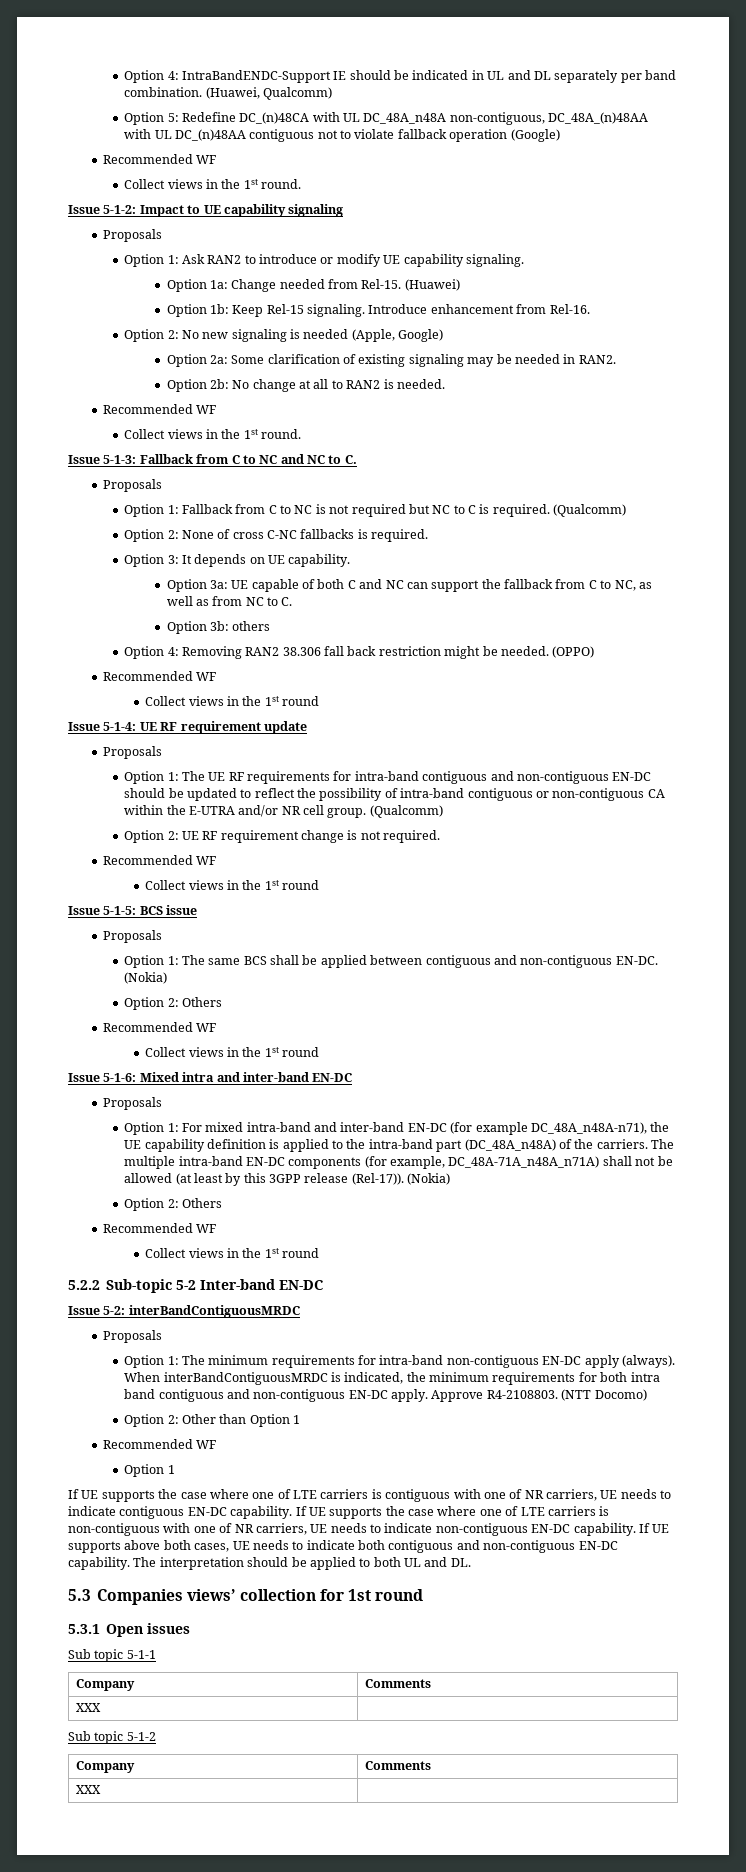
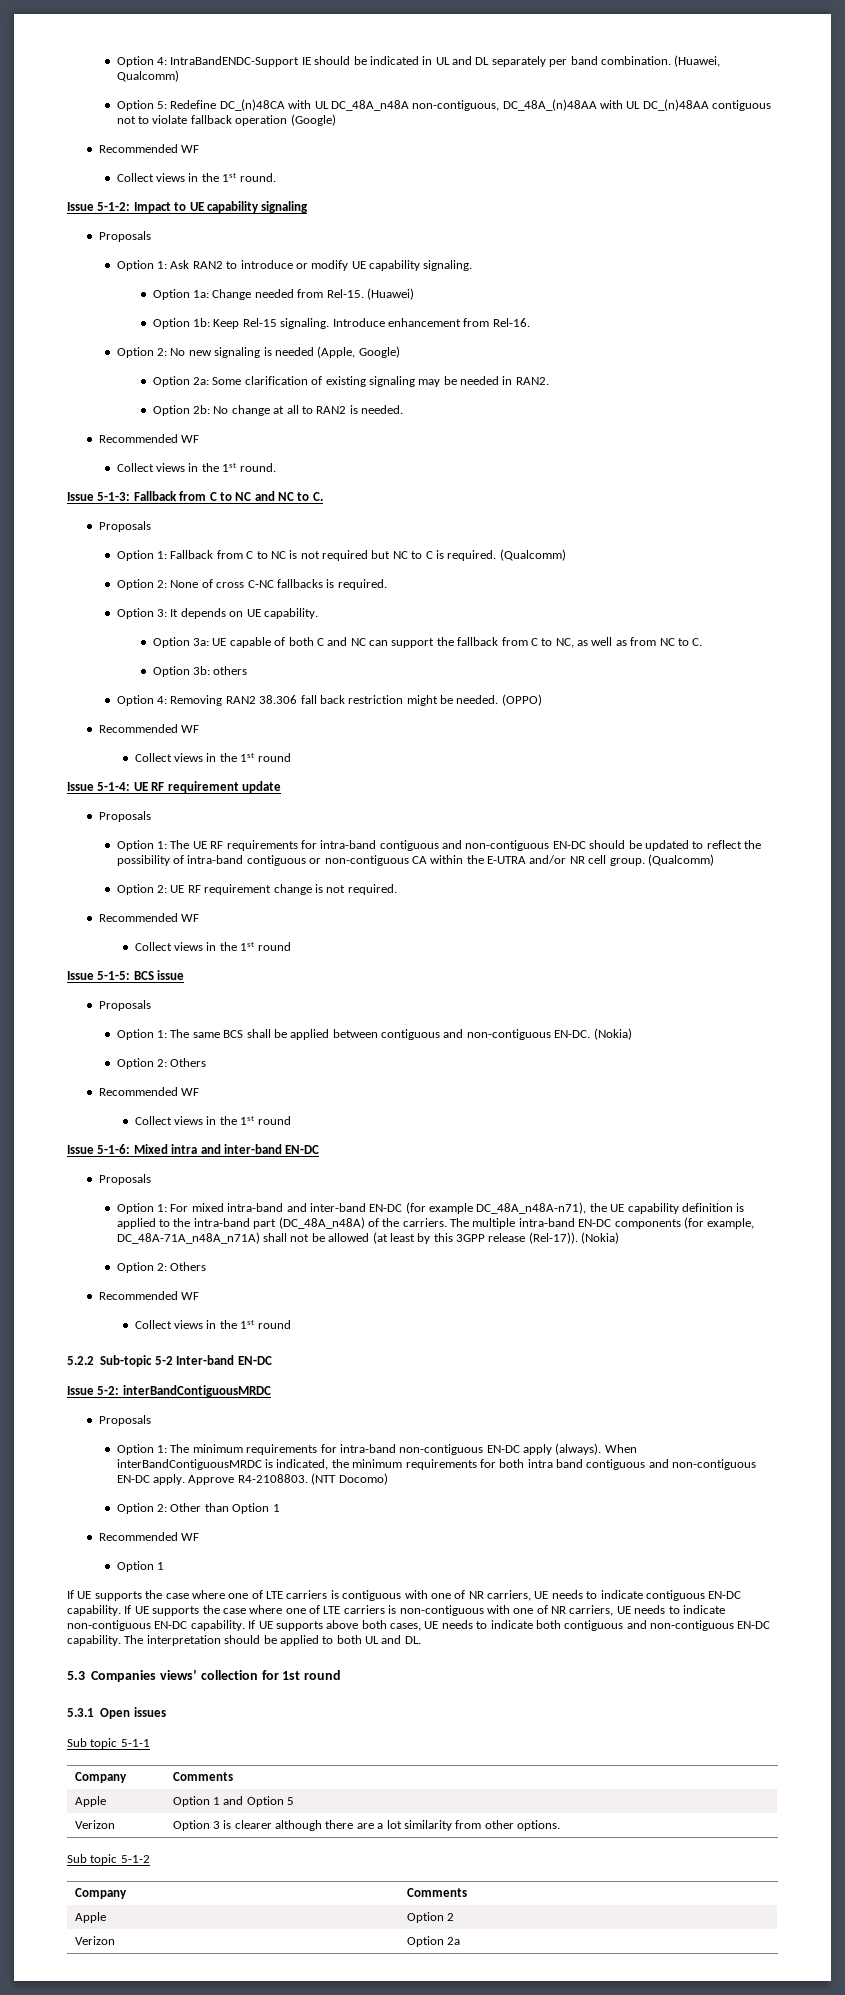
[76,1703,102,1712] XXX | -> [74,1796,106,1807] [172,1796,295,1807] [74,1820,115,1829] [172,1820,561,1831] Apple | Option 1 and Option 5 // Verizon | Option 3 is clearer although there are a lot similarity from other options.
[76,1785,102,1794] XXX | -> [74,1912,106,1923] [406,1912,454,1923] [74,1936,115,1945] [406,1936,460,1947] Apple | Option 2 // Verizon | Option 2a

